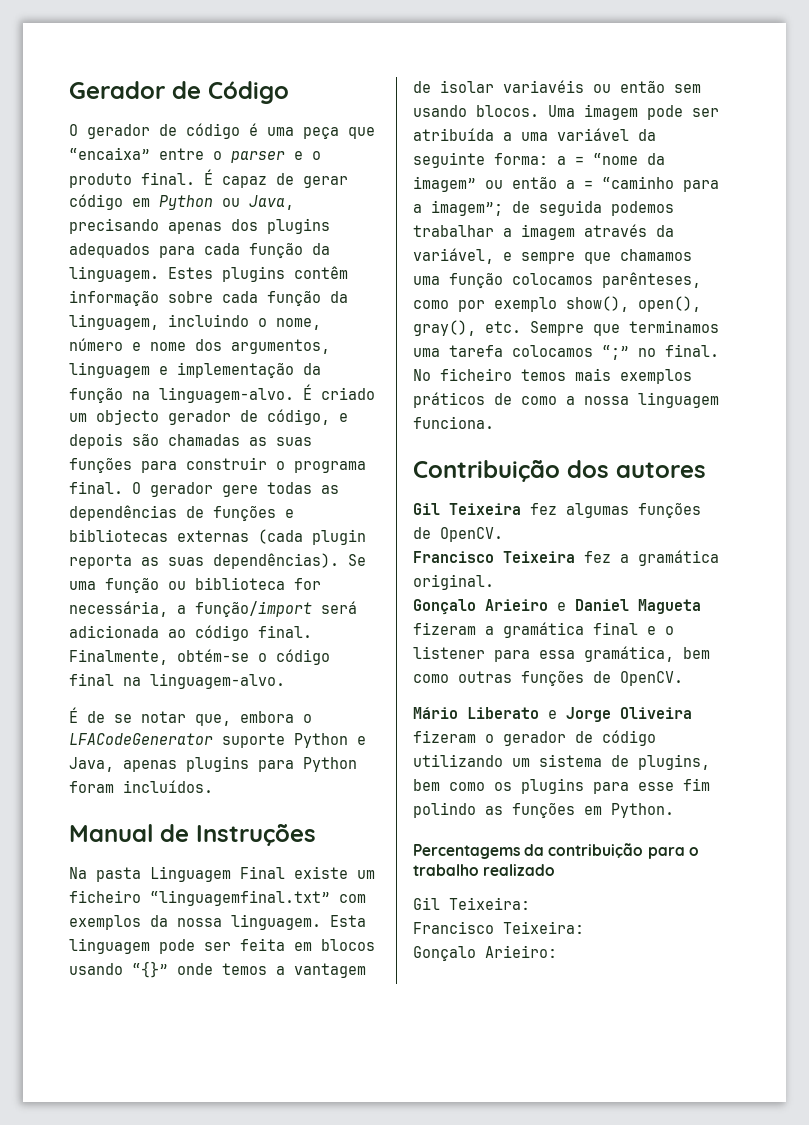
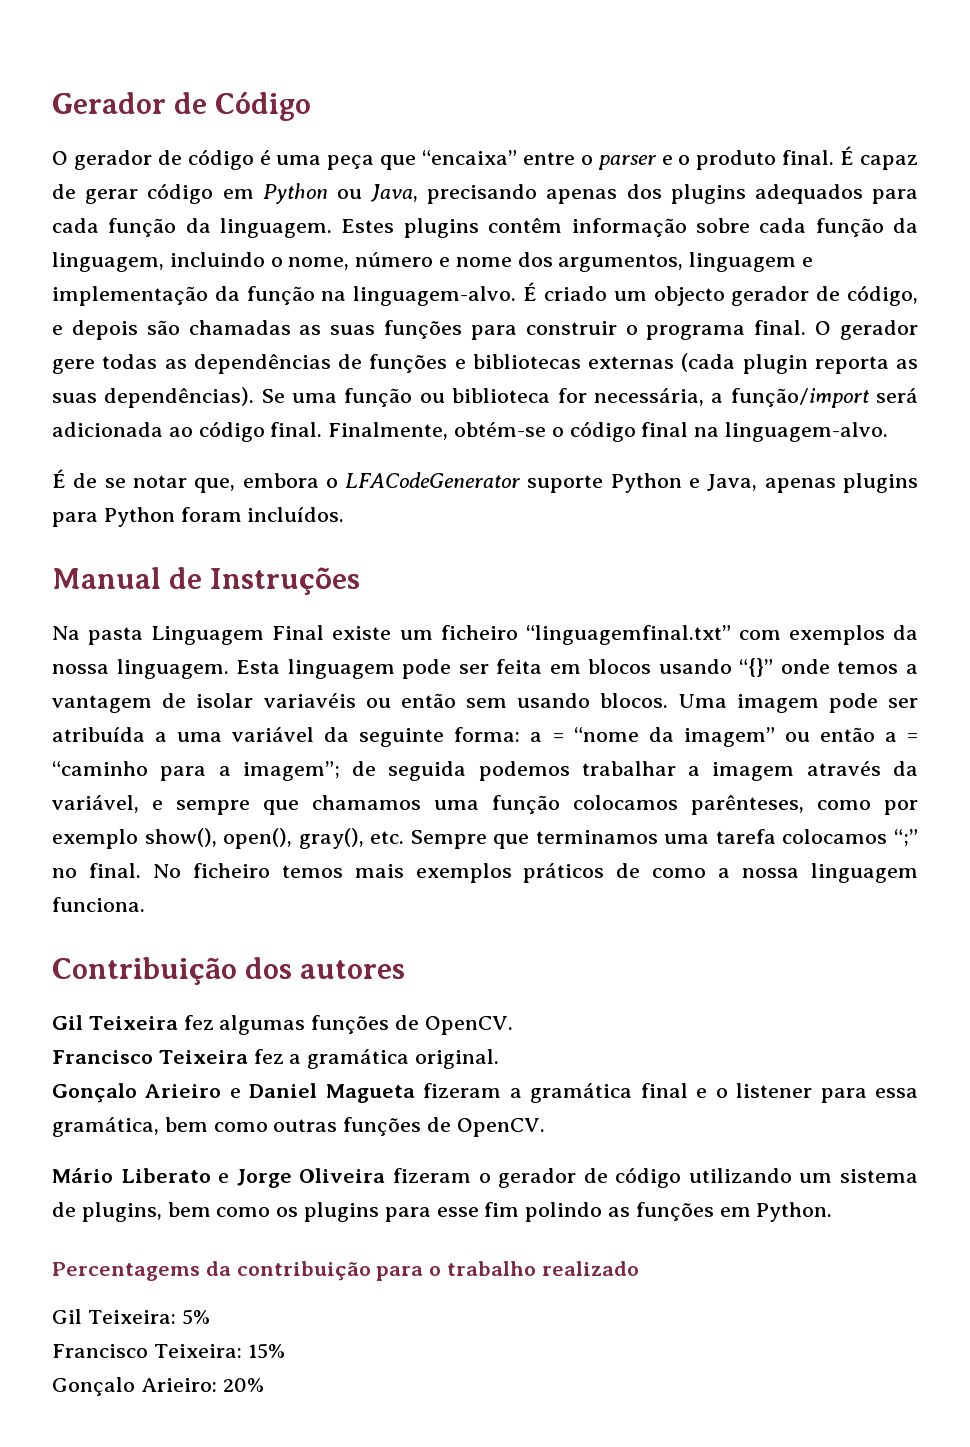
(530, 903) none -> [181,1309,210,1325] 5%
(584, 927) none -> [247,1343,285,1359] 15%
(557, 951) none -> [222,1378,264,1392] 20%

